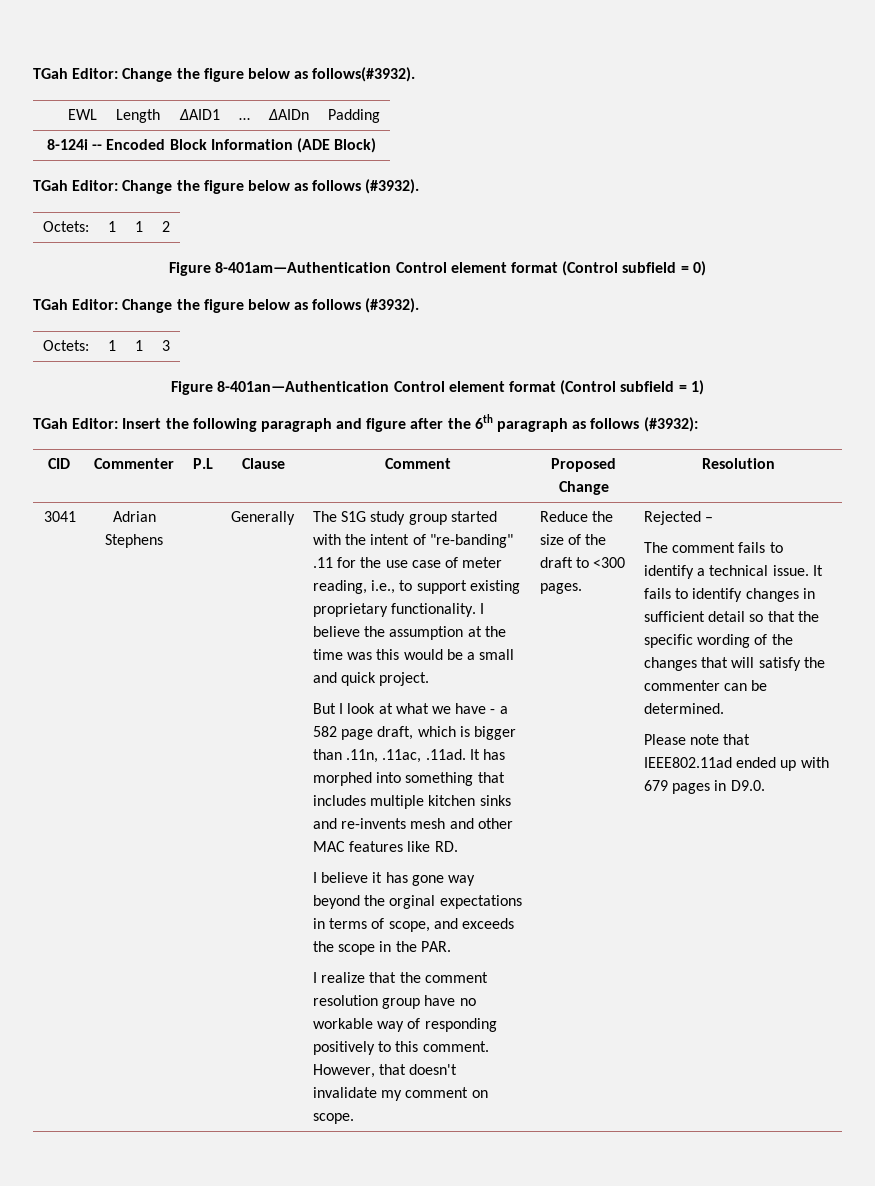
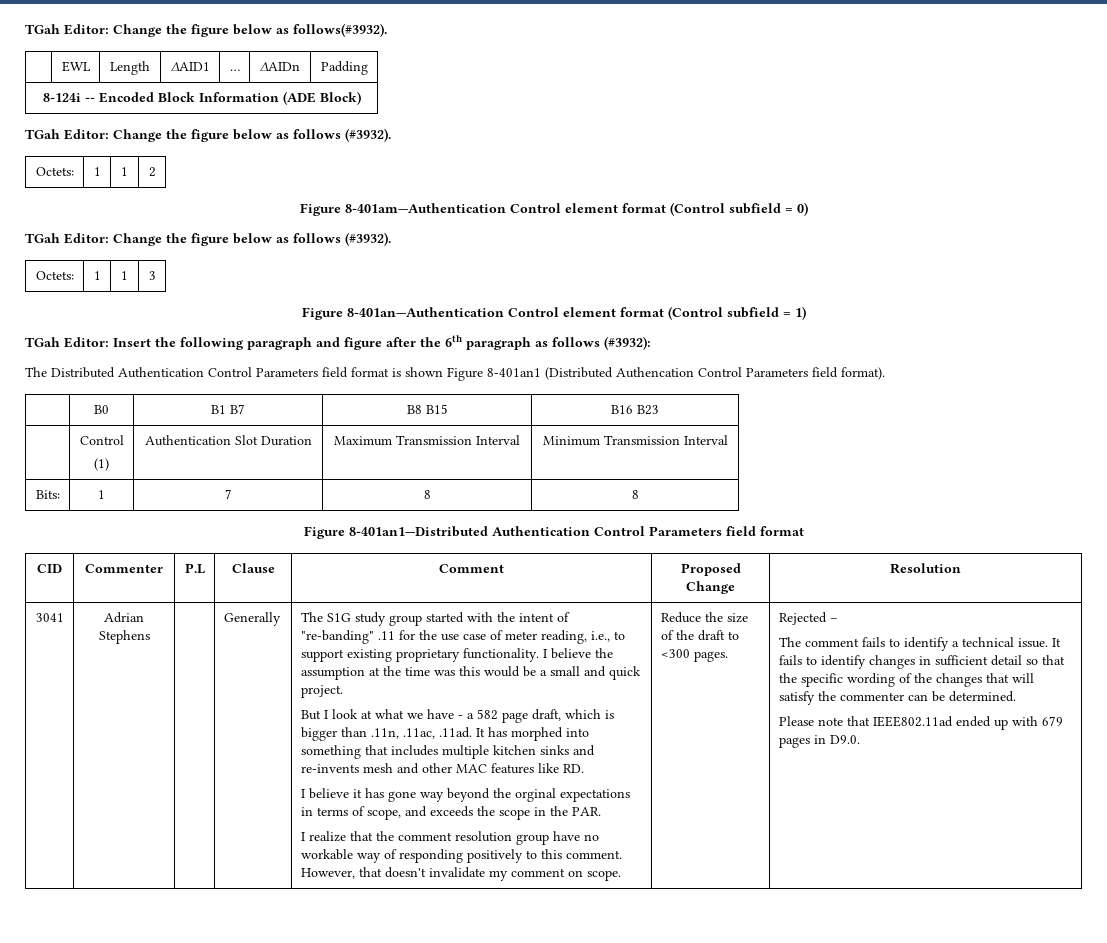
(698, 424) none -> [25,367,885,381] [94,405,109,414] [211,404,245,414] [406,404,448,414] [611,405,659,415] [79,435,124,445] [94,458,109,471] [144,435,312,446] [334,435,520,446] [542,435,728,446] [35,490,60,499] [98,490,105,499] [224,489,232,499] [423,490,431,499] [631,490,639,499] [303,526,804,539] // The Distributed Authentication Control Parameters field format is shown Figure 8-401an1 (Distributed Authencation Control Parameters field format). // | B0 | B1 B7 | B8 B15 | B16 B23 // | Control // (1) | Authentication Slot Duration | Maximum Transmission Interval | Minimum Transmission Interval // Bits: | 1 | 7 | 8 | 8 // Figure 8-401an1—Distributed Authentication Control Parameters field format

